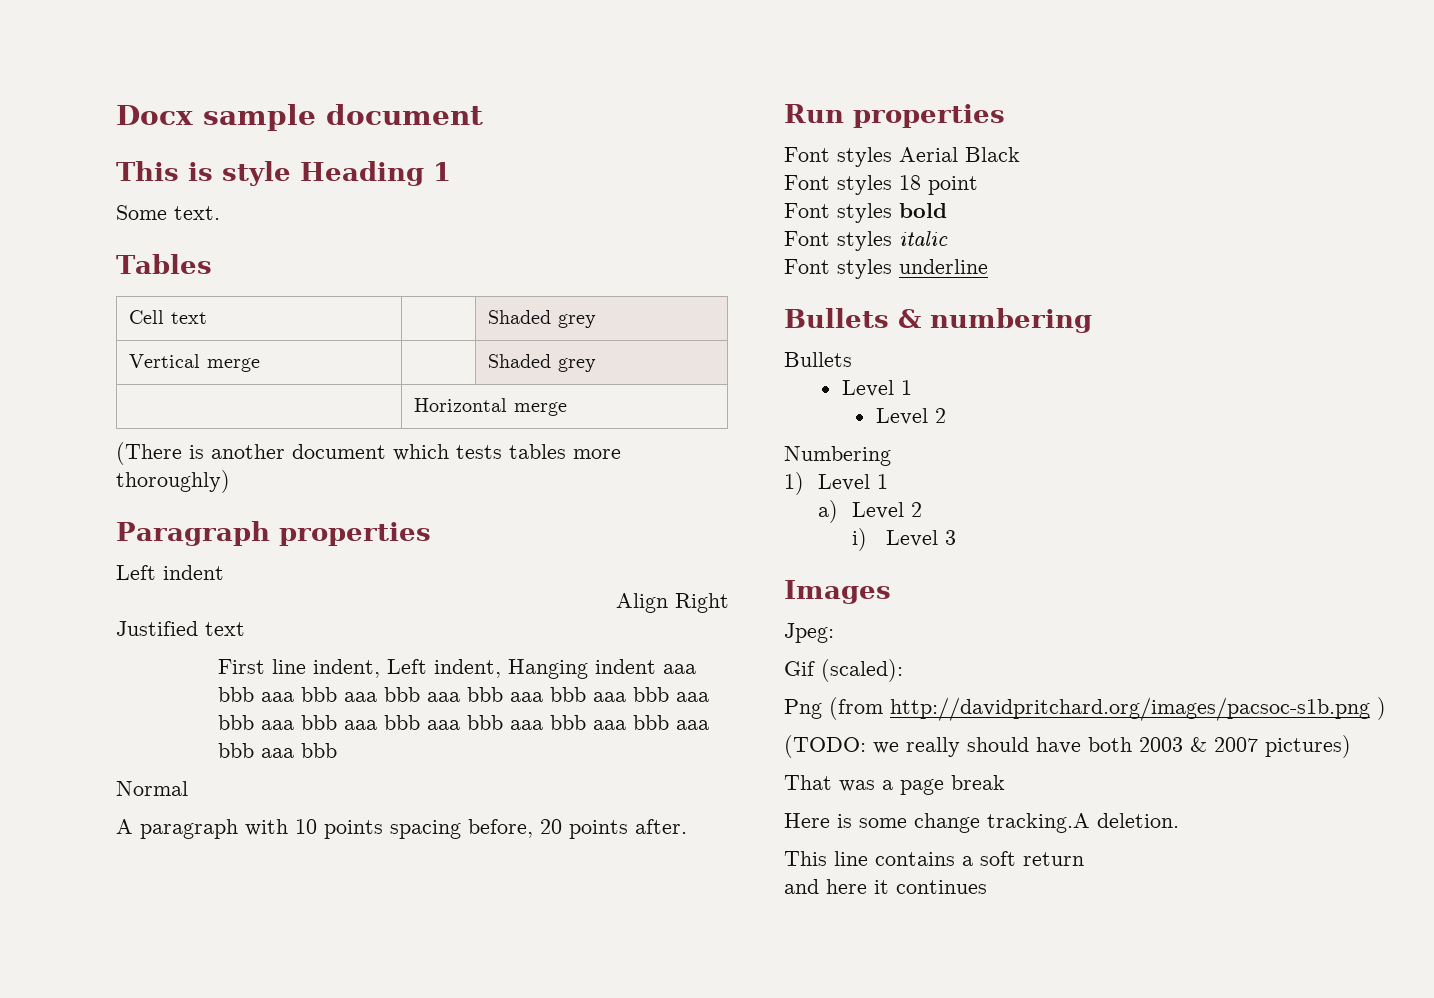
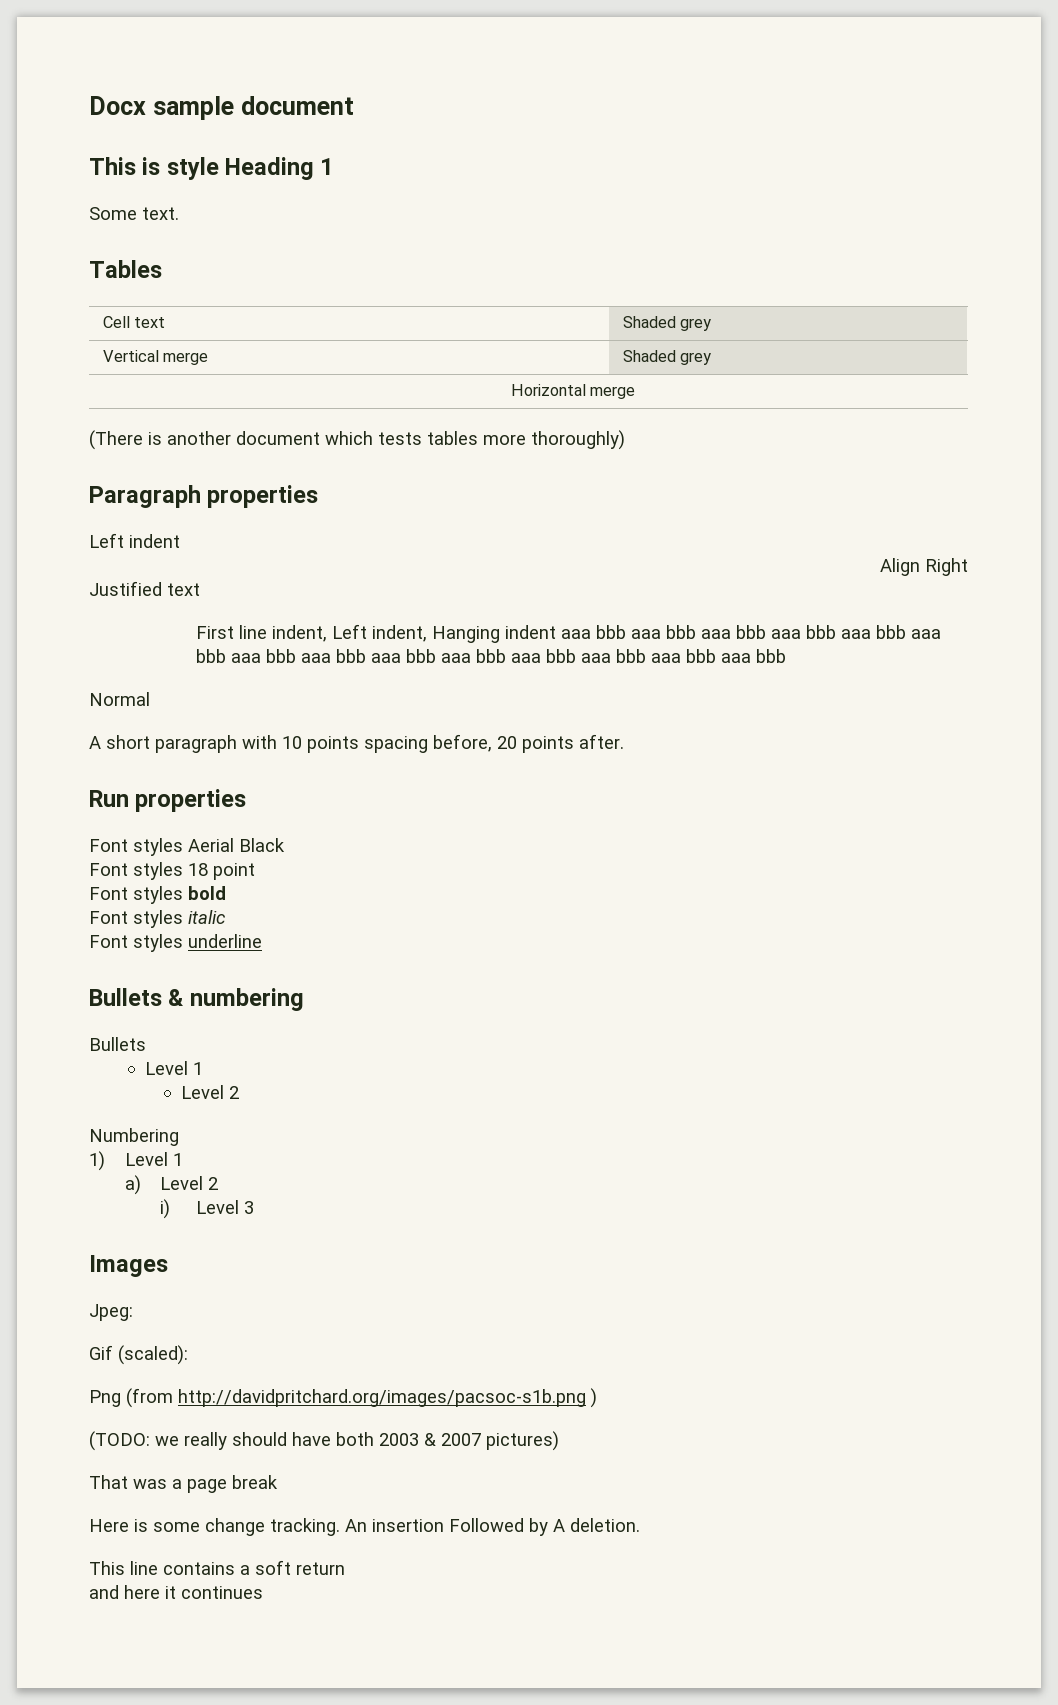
(133, 826) none -> [106,735,150,749] short
[987,813,1090,833] tracking.A -> [270,1518,565,1536] tracking. An insertion Followed by A

